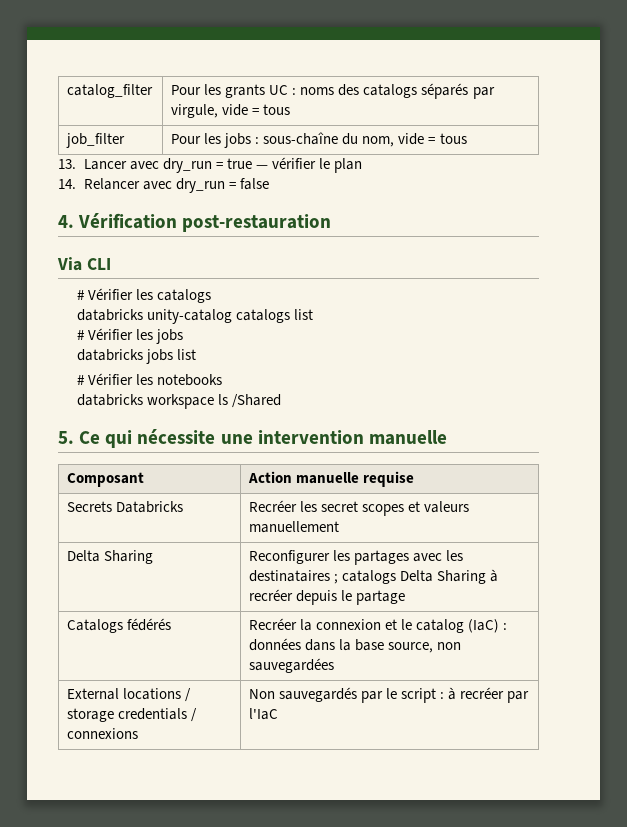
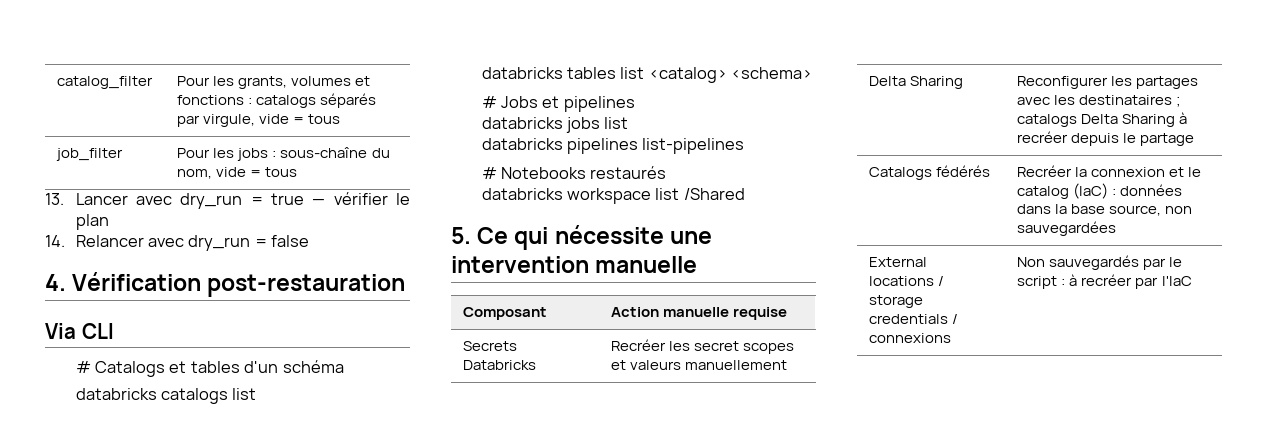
[225,84,360,98] grants UC : noms des -> [238,76,371,89] [177,95,253,105] grants, volumes et fonctions :
[88,288,212,303] [77,309,233,324] Vérifier les catalogs // databricks unity-catalog -> [94,360,344,377] [75,388,157,400] Catalogs et tables d'un schéma // databricks
[77,328,184,344] [77,349,197,364] [77,373,223,386] # Vérifier les jobs // databricks jobs list // # Vérifier les notebooks -> [481,67,813,83] [481,96,635,112] [481,117,629,133] [481,138,745,154] [481,166,667,179] databricks tables list <catalog> <schema> // # Jobs et pipelines // databricks jobs list // databricks pipelines list-pipelines // # Notebooks restaurés
[218,394,229,405] ls -> [655,188,680,200] list

